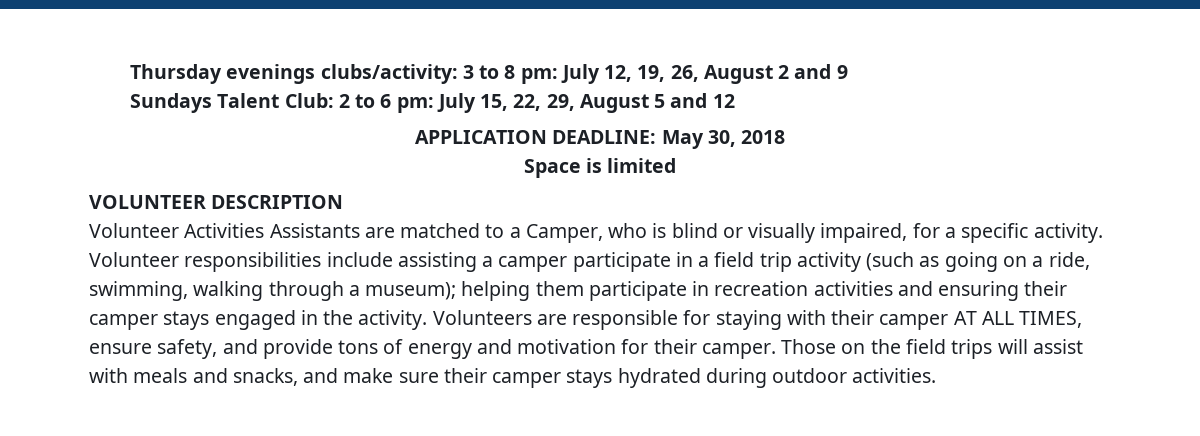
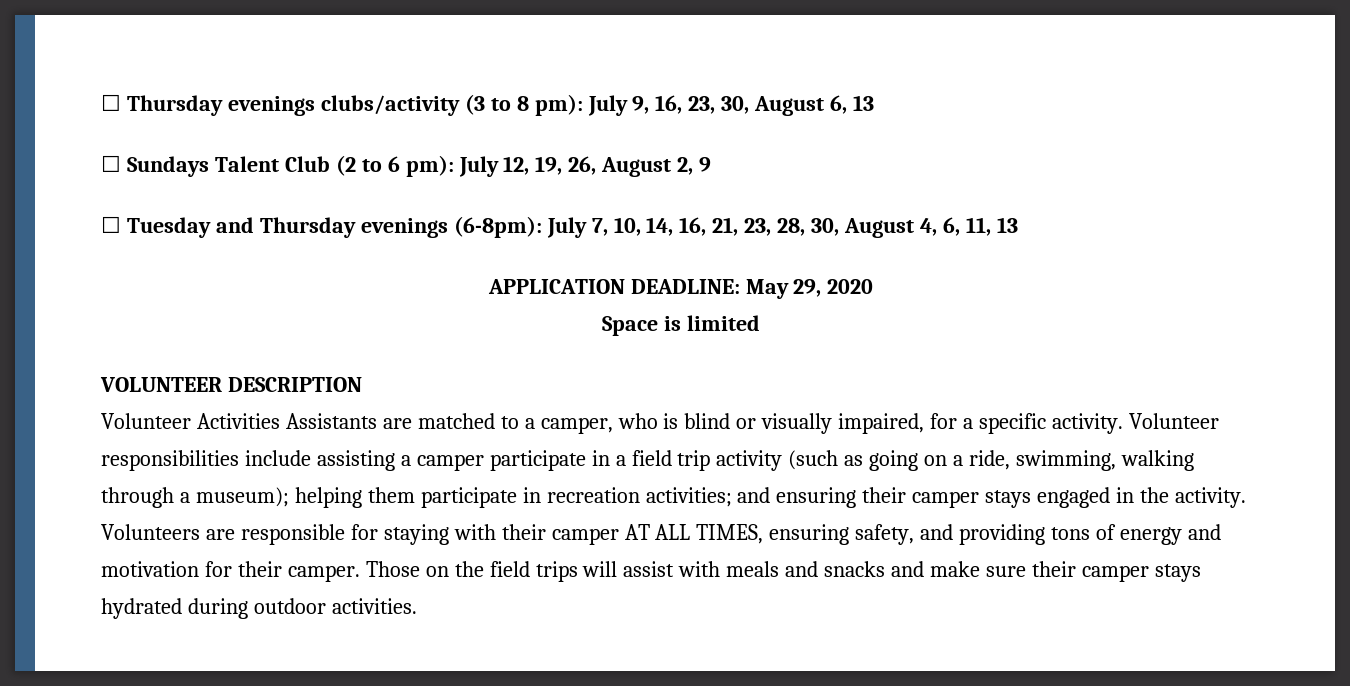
[129,64,558,84] Thursday evenings clubs/activity: 3 to 8 pm: -> [101,94,875,116] [101,155,454,177] ☐ Thursday evenings clubs/activity (3 to 8 pm): July 9, 16, 23, 30, August 6, 13 // ☐ Sundays Talent Club (2 to 6 pm):
[778,64,832,79] 2 and -> [677,157,694,175] 2,
[129,93,735,113] Sundays Talent Club: 2 to 6 pm: July 15, 22, 29, August 5 and 12 -> [101,216,1018,238] ☐ Tuesday and Thursday evenings (6-8pm): July 7, 10, 14, 16, 21, 23, 28, 30, August 4, 6, 11, 13
[707,130,786,147] 30, 2018 -> [793,279,874,297] 29, 2020
[525,224,603,243] Camper, -> [540,417,613,434] camper,
[813,281,893,296] activities -> [645,487,732,507] activities;
[89,343,152,354] ensure -> [769,524,850,545] ensuring
[262,339,333,359] provide -> [959,524,1046,545] providing
[232,368,298,386] snacks, -> [824,561,886,577] snacks

